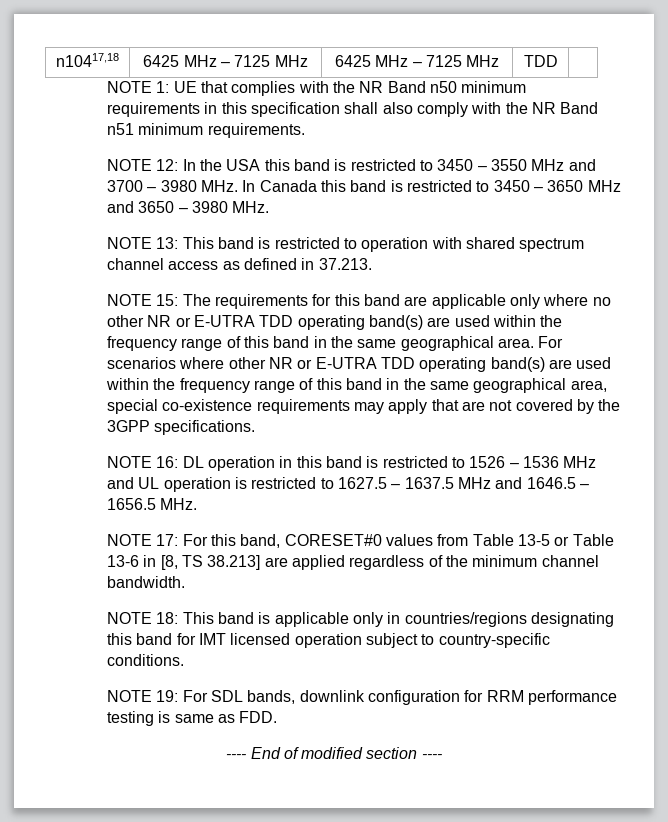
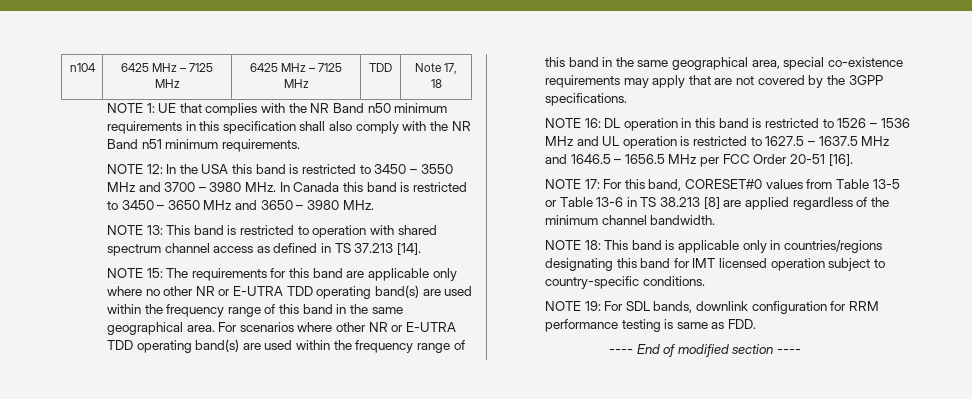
[56,53,119,67] n10417,18 -> [69,63,96,72] n104
(558, 61) none -> [414,63,458,74] [430,79,442,88] Note 17, 18
[318,258,372,270] 37.213. -> [334,243,422,255] TS 37.213 [14].
[160,498,198,510] MHz. -> [668,154,853,167] MHz per FCC Order 20-51 [16].
[160,555,261,570] [8, TS 38.213] -> [640,197,720,209] TS 38.213 [8]

